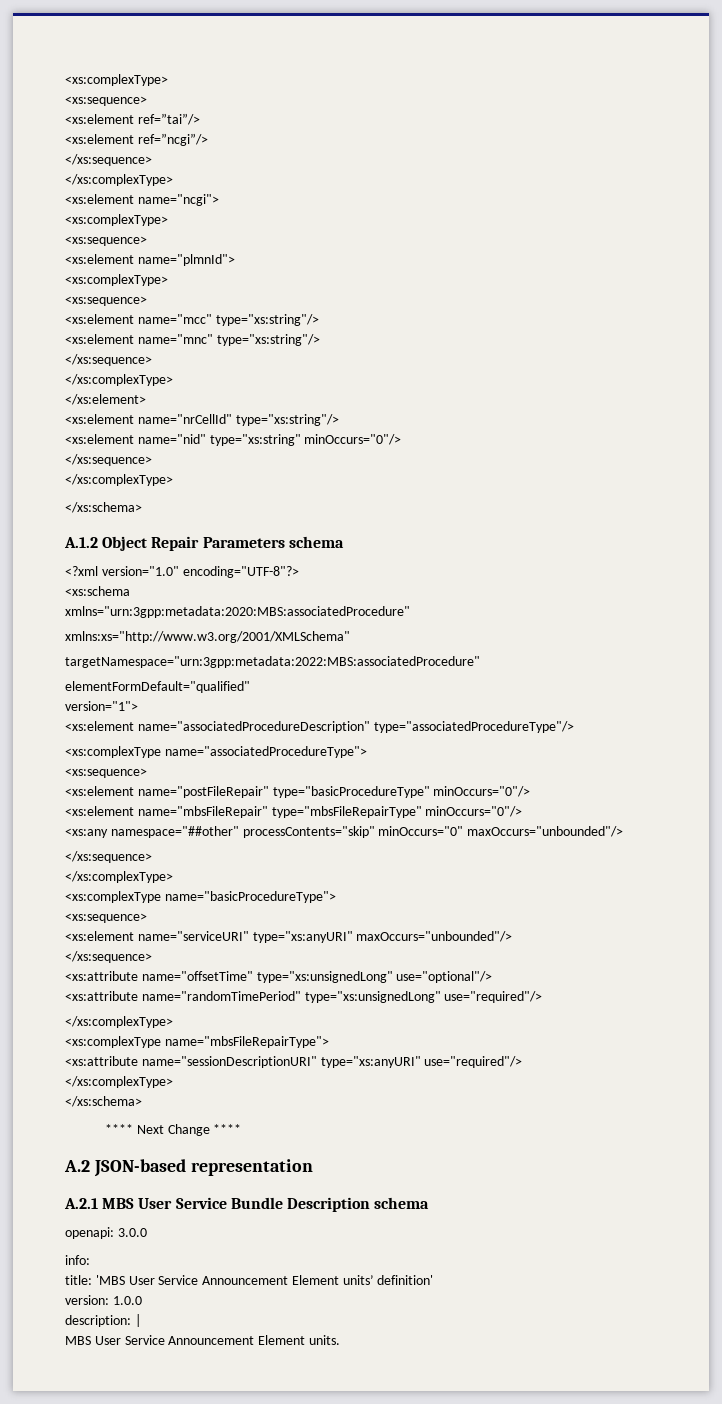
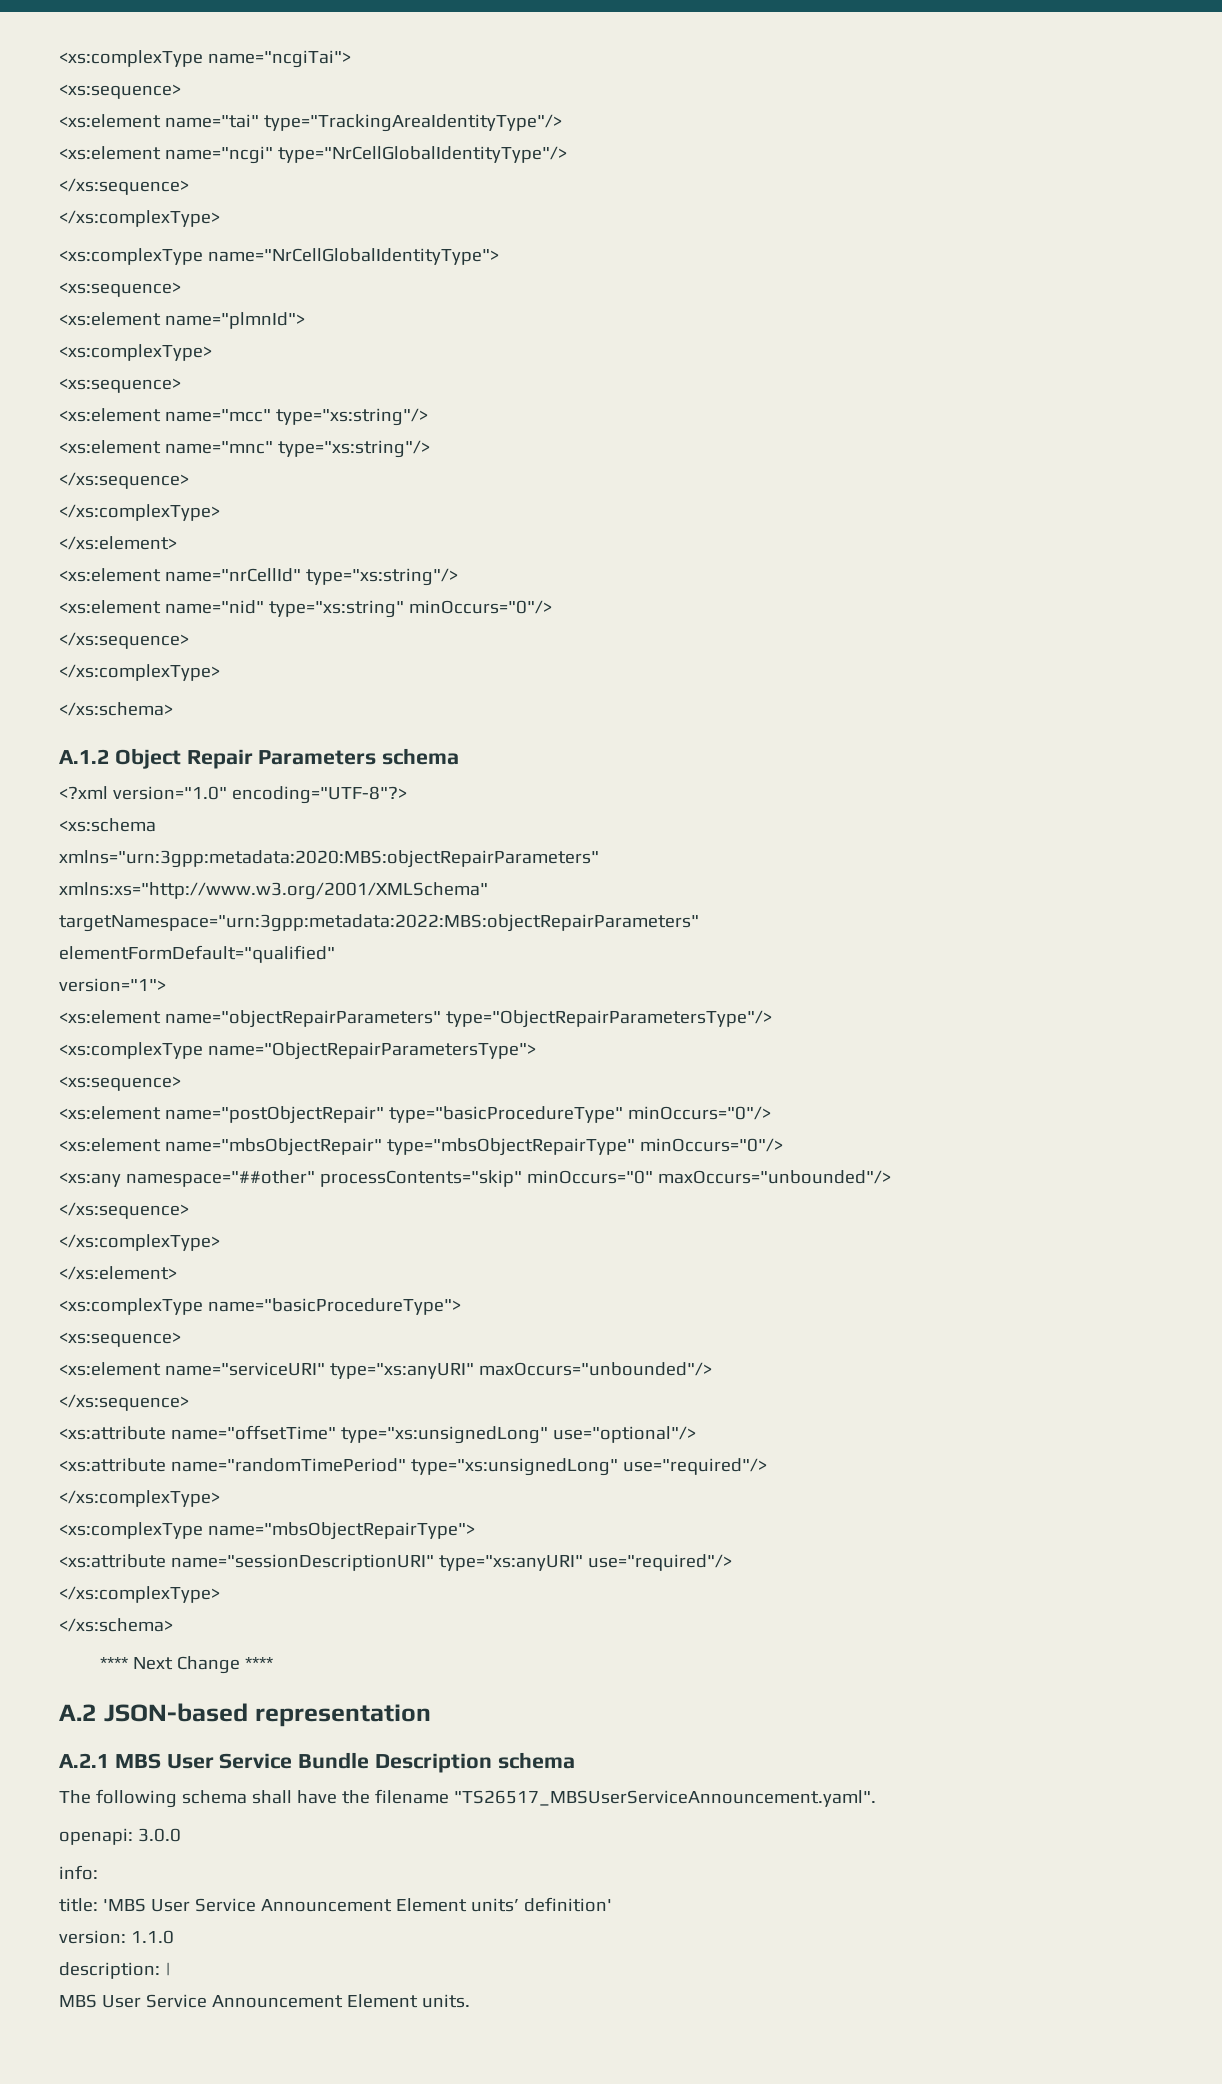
[65,74,168,86] [65,96,147,106] [65,113,200,125] [65,133,208,146] [65,154,152,166] [65,174,173,186] [65,194,219,206] [65,214,168,226] <xs:complexType> // <xs:sequence> // <xs:element ref=”tai”/> // <xs:element ref=”ncgi”/> // </xs:sequence> // </xs:complexType> // <xs:element name="ncgi"> // <xs:complexType> -> [59,50,351,68] [59,84,181,99] [59,114,562,132] [59,146,567,164] [59,178,189,195] [59,210,220,227] [59,248,499,265] <xs:complexType name="ncgiTai"> // <xs:sequence> // <xs:element name="tai" type="TrackingAreaIdentityType"/> // <xs:element name="ncgi" type="NrCellGlobalIdentityType"/> // </xs:sequence> // </xs:complexType> // <xs:complexType name="NrCellGlobalIdentityType">
[65,606,410,618] xmlns="urn:3gpp:metadata:2020:MBS:associatedProcedure" -> [59,850,599,868] xmlns="urn:3gpp:metadata:2020:MBS:objectRepairParameters"
[65,656,480,668] targetNamespace="urn:3gpp:metadata:2022:MBS:associatedProcedure" -> [59,914,699,932] targetNamespace="urn:3gpp:metadata:2022:MBS:objectRepairParameters"
[137,721,574,733] [65,746,367,758] [65,768,147,778] [65,786,269,798] name="associatedProcedureDescription" type="associatedProcedureType"/> // <xs:complexType name="associatedProcedureType"> // <xs:sequence> // <xs:element name="postFileRepair" -> [164,1010,772,1028] [59,1042,536,1060] [59,1076,181,1091] [59,1106,384,1124] name="objectRepairParameters" type="ObjectRepairParametersType"/> // <xs:complexType name="ObjectRepairParametersType"> // <xs:sequence> // <xs:element name="postObjectRepair"
[137,806,422,818] name="mbsFileRepair" type="mbsFileRepairType" -> [164,1138,635,1156] name="mbsObjectRepair" type="mbsObjectRepairType"
(173, 877) none -> [59,1266,177,1280] // </xs:element>
[164,1036,329,1048] name="mbsFileRepairType"> -> [207,1522,475,1540] name="mbsObjectRepairType">
(430, 1203) none -> [59,1789,876,1808] // The following schema shall have the filename "TS26517_MBSUserServiceAnnouncement.yaml".
[112,1296,142,1305] 1.0.0 -> [130,1930,174,1944] 1.1.0

